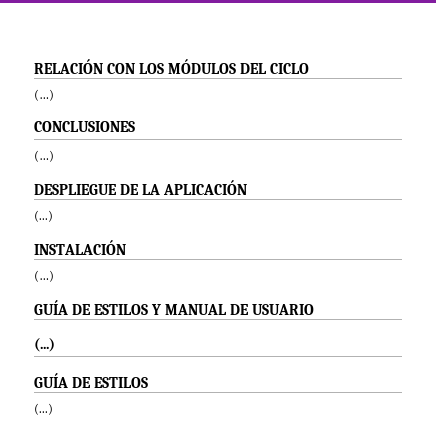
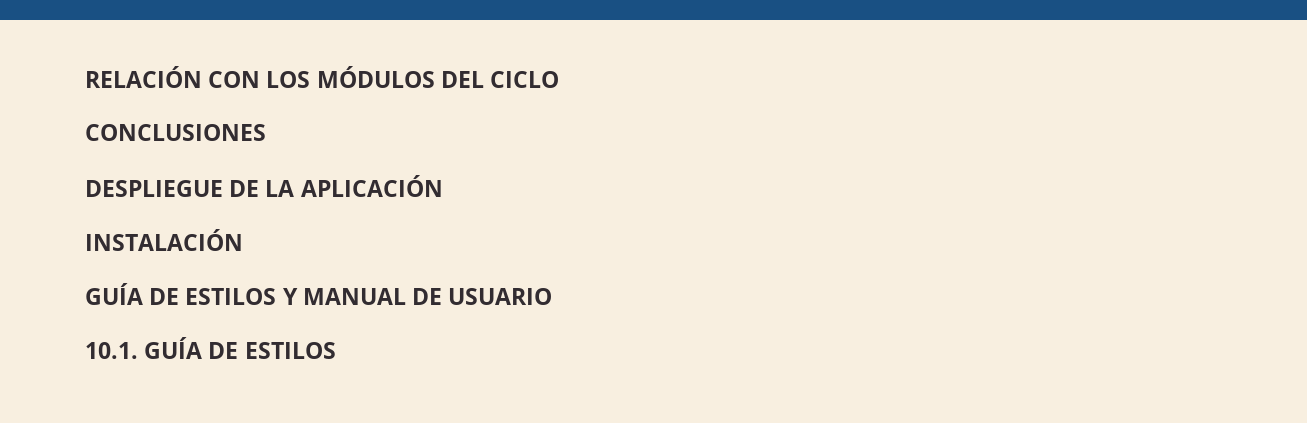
[34,89,54,101] // (…) -> (560, 79) none
[34,150,54,162] // (…) -> (266, 132) none
[34,210,53,222] // (...) -> (443, 186) none
[34,270,54,282] // (…) -> (243, 240) none
[34,338,55,352] [34,373,149,388] [34,403,53,415] (...) // GUÍA DE ESTILOS // (...) -> [85,337,336,359] 10.1. GUÍA DE ESTILOS

